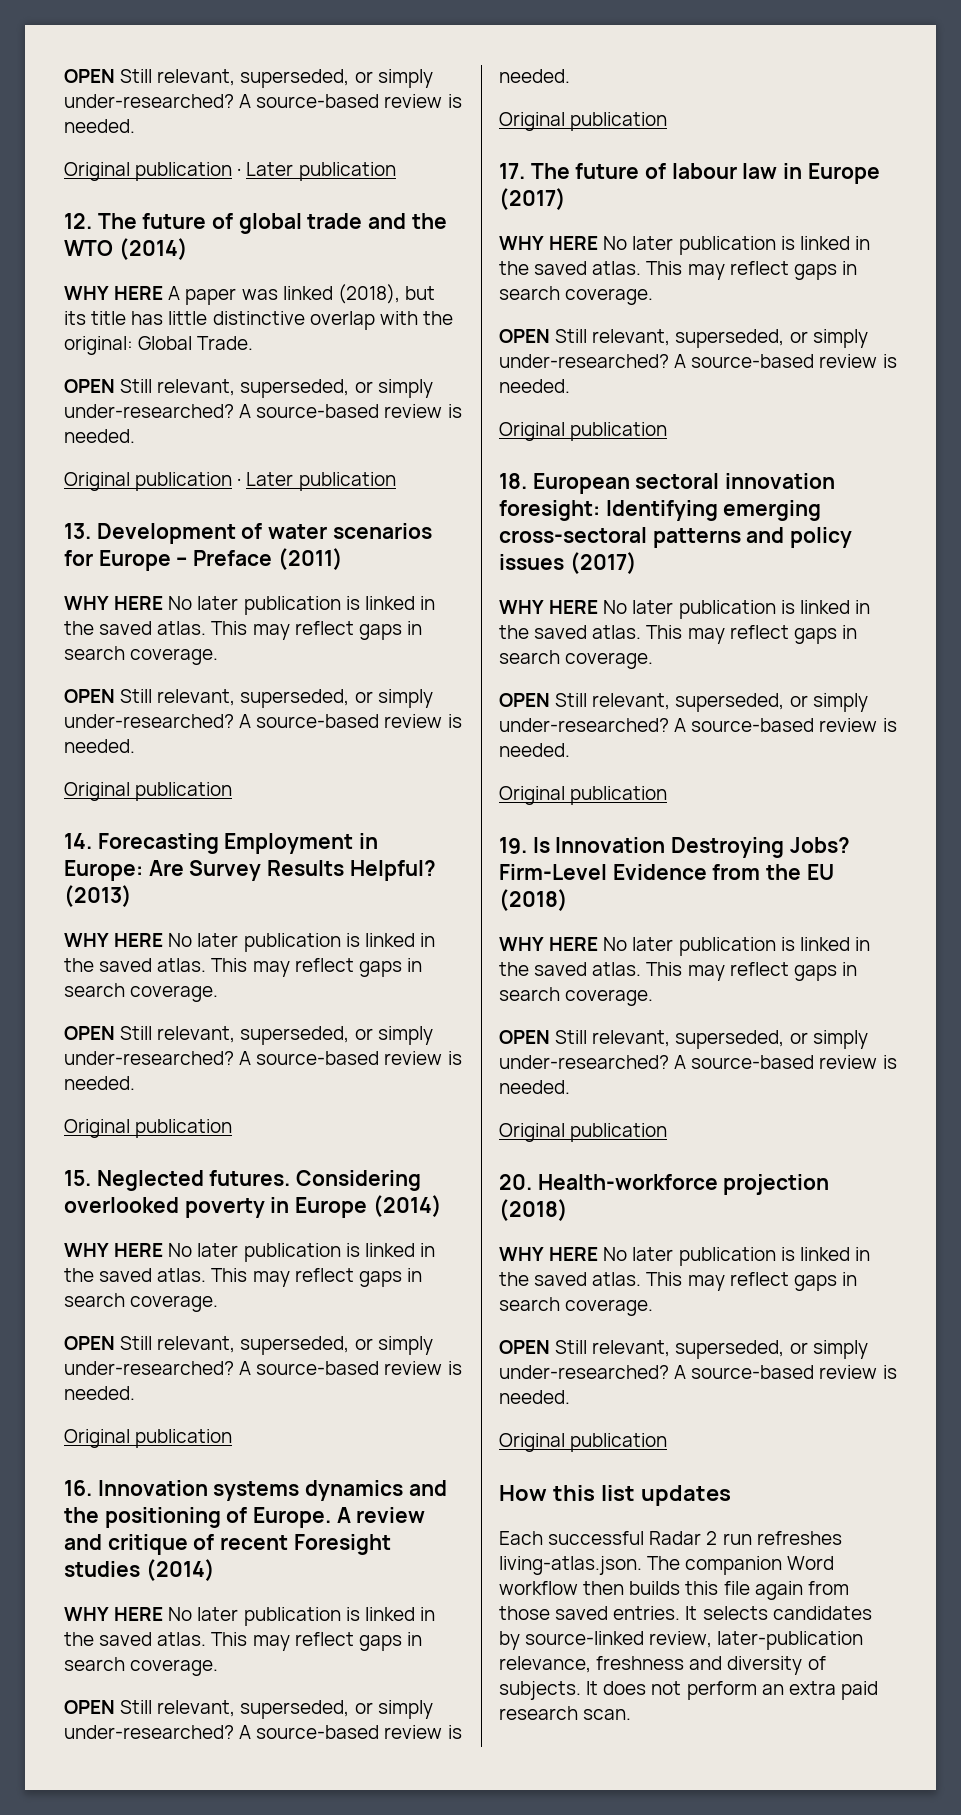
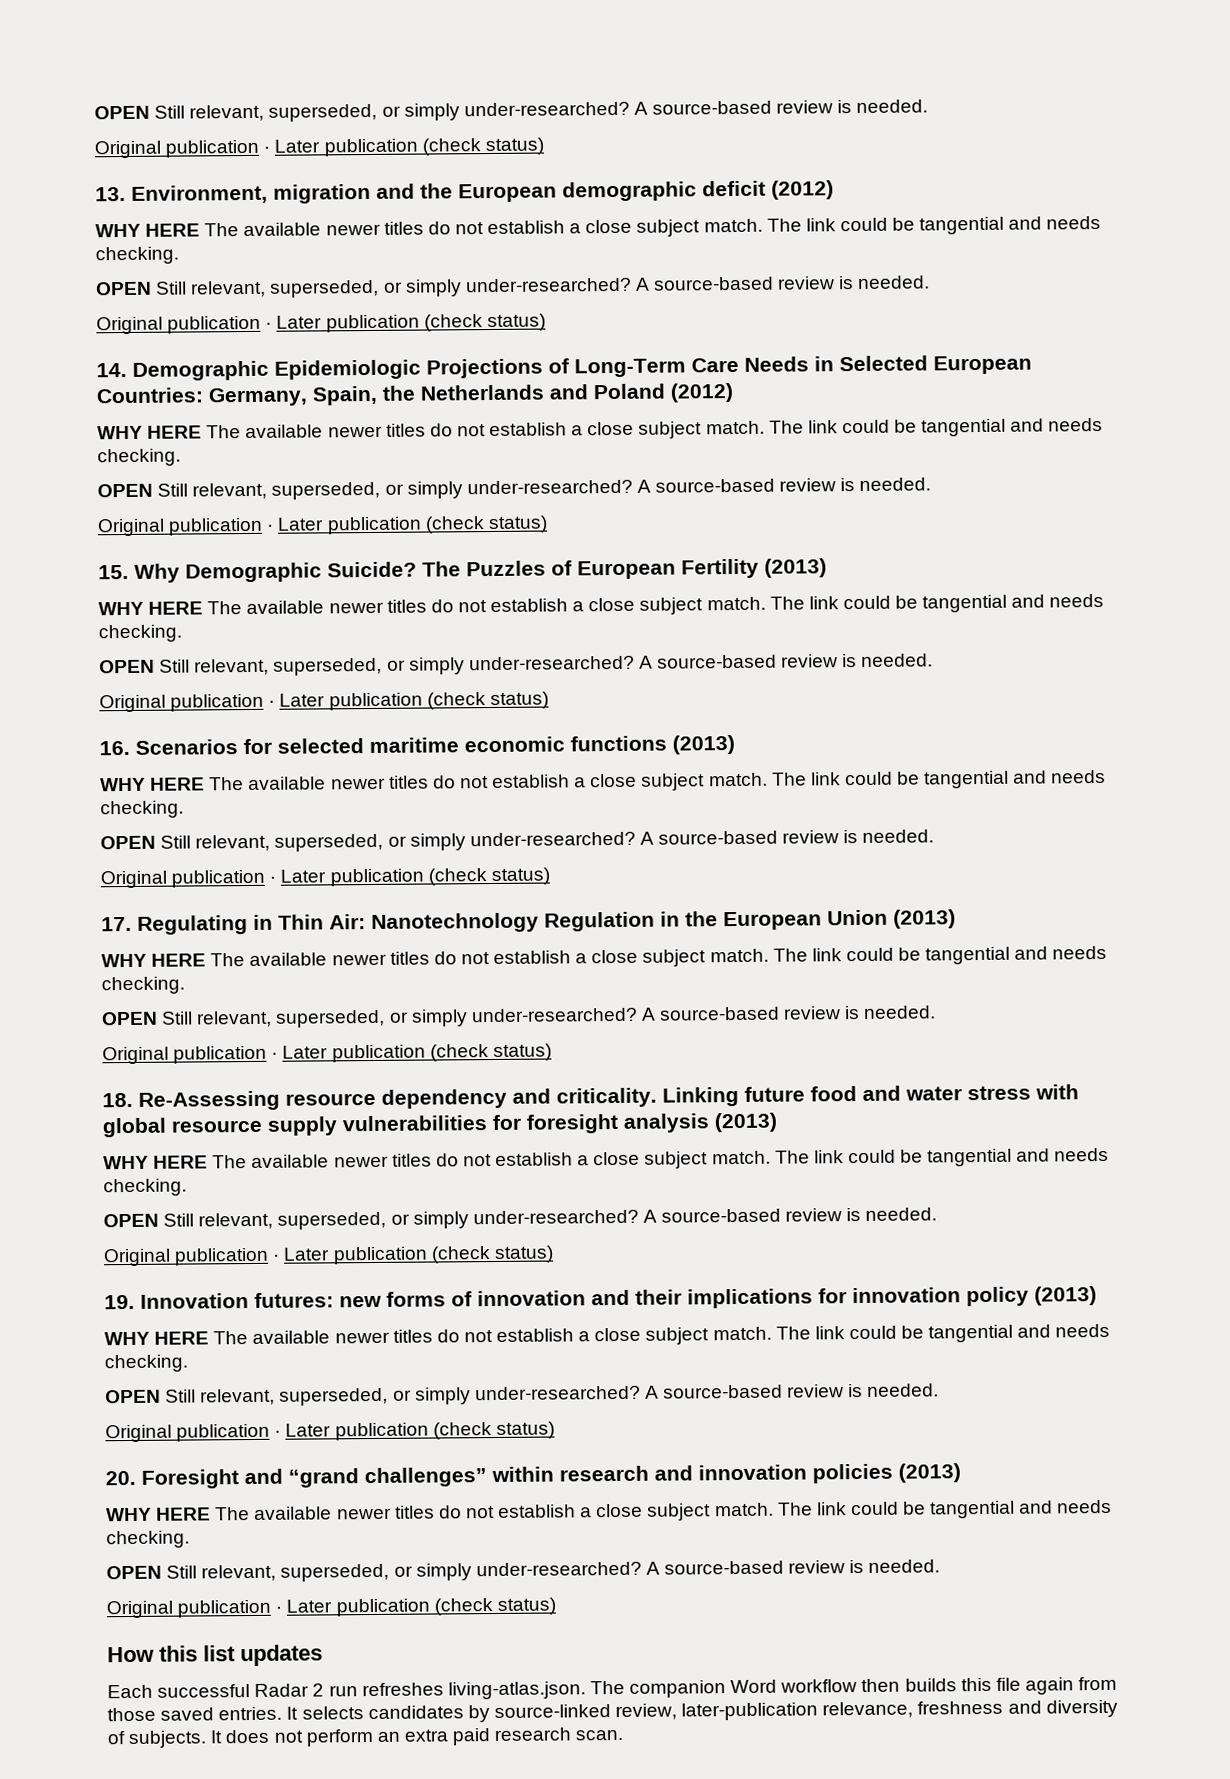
[64,213,447,234] [64,238,188,260] [64,284,435,305] [64,311,453,330] [64,336,254,355] // 12. The future of global trade and the WTO (2014) // WHY HERE A paper was linked (2018), but its title has little distinctive overlap with the original: Global Trade. -> [421,137,544,156] [95,180,834,204] [95,215,1102,238] [95,246,179,265] (check status) // 13. Environment, migration and the European demographic deficit (2012) // WHY HERE The available newer titles do not establish a close subject match. The link could be tangential and needs checking.
[64,523,432,544] [64,548,343,571] [64,596,435,615] [64,621,422,640] [64,646,219,665] // 13. Development of water scenarios for Europe – Preface (2011) // WHY HERE No later publication is linked in the saved atlas. This may reflect gaps in search coverage. -> [423,313,546,332] [96,355,1032,381] [96,383,734,407] [97,417,1104,440] [97,448,181,467] (check status) // 14. Demographic Epidemiologic Projections of Long-Term Care Needs in Selected European Countries: Germany, Spain, the Netherlands and Poland (2012) // WHY HERE The available newer titles do not establish a close subject match. The link could be tangential and needs checking.
[64,833,379,854] [64,860,436,881] [64,885,132,907] [64,933,435,952] [64,958,422,977] [64,983,219,1002] // 14. Forecasting Employment in Europe: Are Survey Results Helpful? (2013) // WHY HERE No later publication is linked in the saved atlas. This may reflect gaps in search coverage. -> [266,515,548,535] [98,558,827,583] [98,593,1105,616] [98,624,182,643] · Later publication (check status) // 15. Why Demographic Suicide? The Puzzles of European Fertility (2013) // WHY HERE The available newer titles do not establish a close subject match. The link could be tangential and needs checking.
[64,1170,422,1191] [64,1195,442,1218] [64,1243,435,1262] [64,1268,422,1287] [64,1293,219,1312] // 15. Neglected futures. Considering overlooked poverty in Europe (2014) // WHY HERE No later publication is linked in the saved atlas. This may reflect gaps in search coverage. -> [268,691,549,711] [99,735,735,756] [100,769,1107,792] [100,800,184,819] · Later publication (check status) // 16. Scenarios for selected maritime economic functions (2013) // WHY HERE The available newer titles do not establish a close subject match. The link could be tangential and needs checking.
[64,1480,447,1501] [64,1507,426,1528] [64,1534,391,1555] [64,1559,215,1581] [64,1607,435,1626] [64,1632,422,1651] [64,1657,219,1676] // 16. Innovation systems dynamics and the positioning of Europe. A review and critique of recent Foresight studies (2014) // WHY HERE No later publication is linked in the saved atlas. This may reflect gaps in search coverage. -> [269,867,550,887] [101,909,956,935] [101,945,1108,968] [101,976,185,995] · Later publication (check status) // 17. Regulating in Thin Air: Nanotechnology Regulation in the European Union (2013) // WHY HERE The available newer titles do not establish a close subject match. The link could be tangential and needs checking.
[499,163,880,184] [499,188,566,210] [499,236,870,255] [499,261,857,280] [499,286,654,305] // 17. The future of labour law in Europe (2017) // WHY HERE No later publication is linked in the saved atlas. This may reflect gaps in search coverage. -> [271,1043,552,1063] [102,1084,1079,1111] [102,1112,777,1138] [103,1147,1110,1170] [103,1178,187,1197] · Later publication (check status) // 18. Re-Assessing resource dependency and criticality. Linking future food and water stress with global resource supply vulnerabilities for foresight analysis (2013) // WHY HERE The available newer titles do not establish a close subject match. The link could be tangential and needs checking.
[499,473,836,494] [499,500,822,521] [499,527,853,548] [499,552,637,574] [499,600,870,619] [499,625,857,644] [499,650,654,669] // 18. European sectoral innovation foresight: Identifying emerging cross-sectoral patterns and policy issues (2017) // WHY HERE No later publication is linked in the saved atlas. This may reflect gaps in search coverage. -> [272,1245,554,1265] [104,1286,1097,1310] [104,1323,1111,1346] [104,1354,188,1373] · Later publication (check status) // 19. Innovation futures: new forms of innovation and their implications for innovation policy (2013) // WHY HERE The available newer titles do not establish a close subject match. The link could be tangential and needs checking.
[499,837,850,858] [499,864,834,880] [499,889,568,911] [499,937,870,956] [499,962,857,981] [499,987,654,1006] // 19. Is Innovation Destroying Jobs? Firm-Level Evidence from the EU (2018) // WHY HERE No later publication is linked in the saved atlas. This may reflect gaps in search coverage. -> [274,1421,555,1441] [105,1463,961,1489] [106,1499,1113,1522] [106,1530,190,1549] · Later publication (check status) // 20. Foresight and “grand challenges” within research and innovation policies (2013) // WHY HERE The available newer titles do not establish a close subject match. The link could be tangential and needs checking.
[499,1174,830,1195] [499,1199,568,1221] [499,1247,870,1266] [499,1272,857,1291] [499,1297,654,1316] [499,1340,868,1359] [499,1365,897,1379] [499,1390,570,1404] [499,1433,668,1452] // 20. Health-workforce projection (2018) // WHY HERE No later publication is linked in the saved atlas. This may reflect gaps in search coverage. // OPEN Still relevant, superseded, or simply under-researched? A source-based review is needed. // Original publication -> [275,1597,556,1617] · Later publication (check status)

